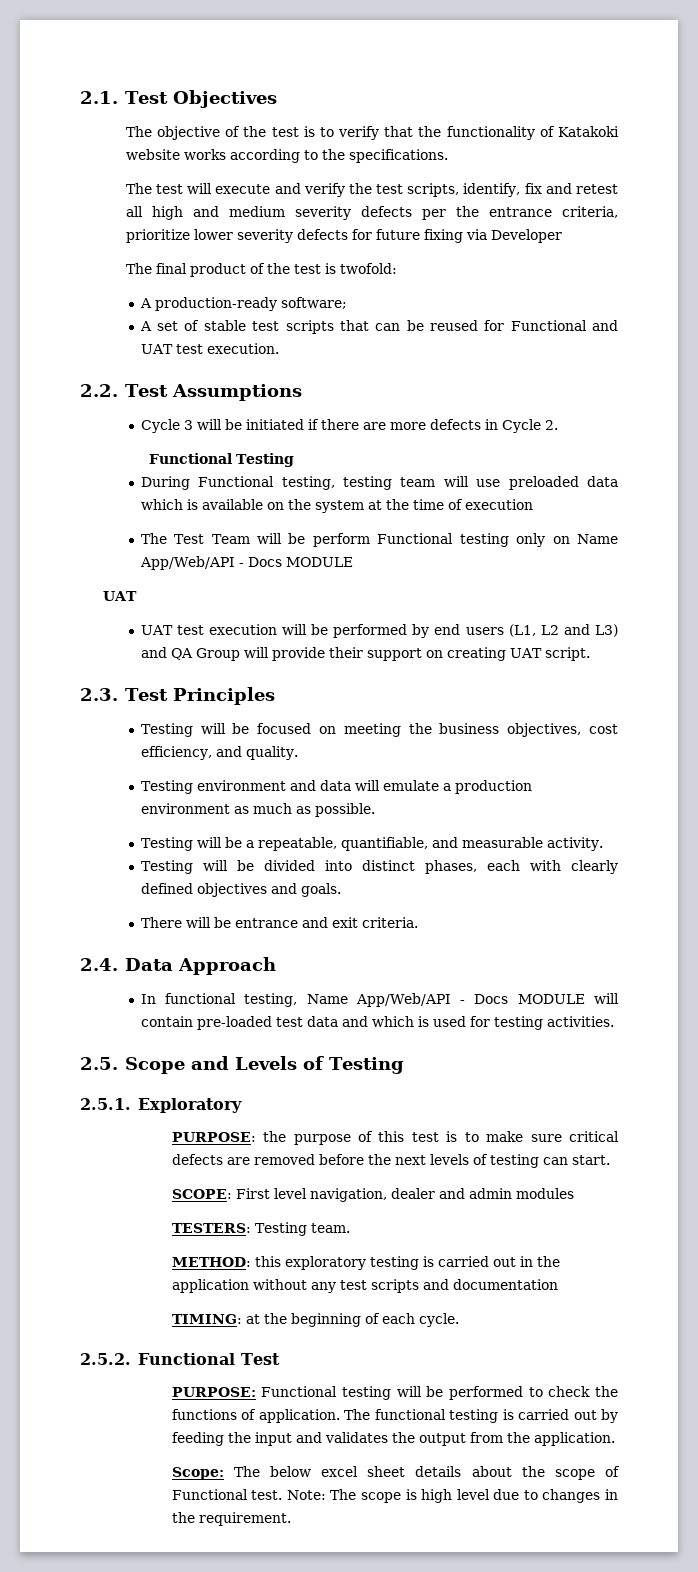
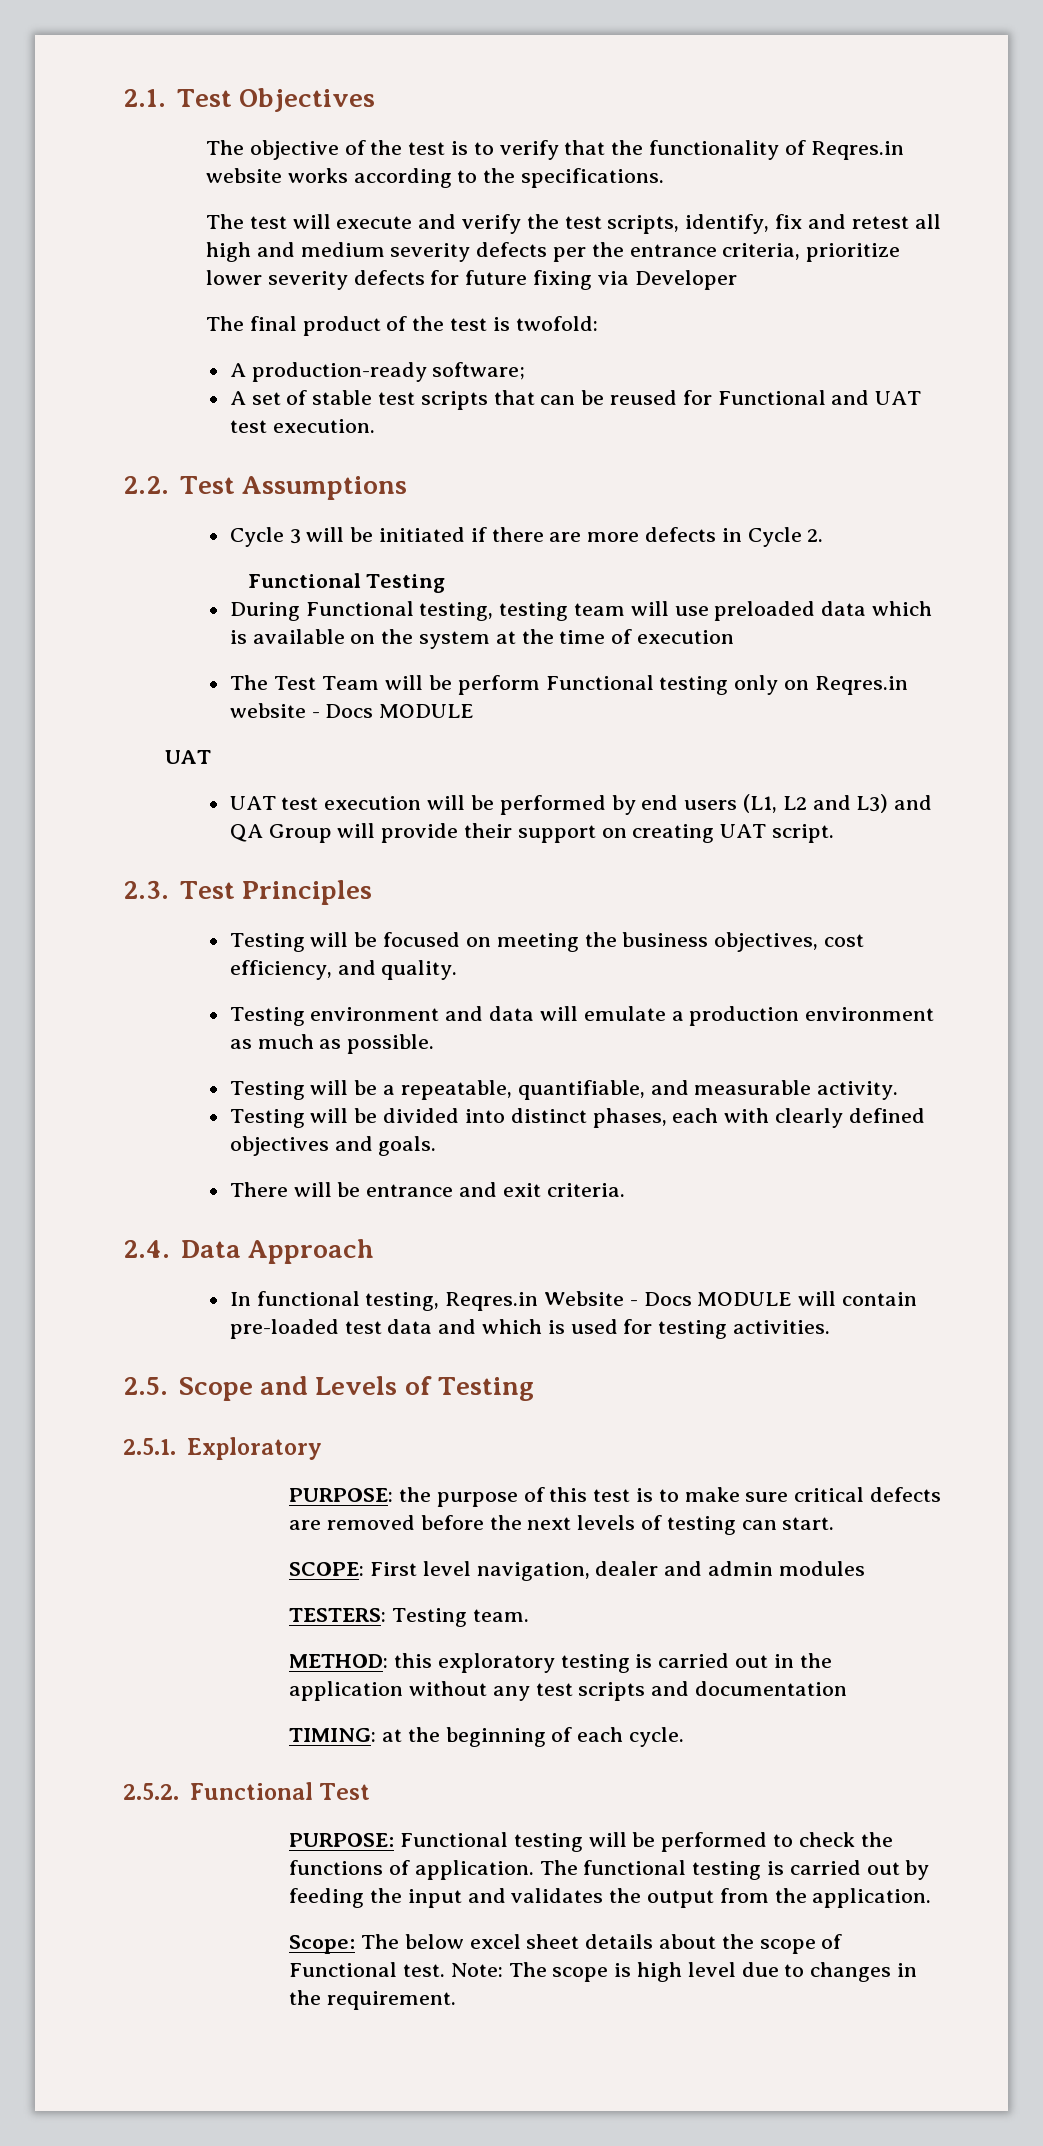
[558,126,619,137] Katakoki -> [810,141,904,160] Reqres.in
[576,534,618,544] [139,556,235,570] Name App/Web/API -> [814,676,908,695] [229,703,306,718] Reqres.in website
[306,993,451,1007] Name App/Web/API -> [445,1291,624,1311] Reqres.in Website

